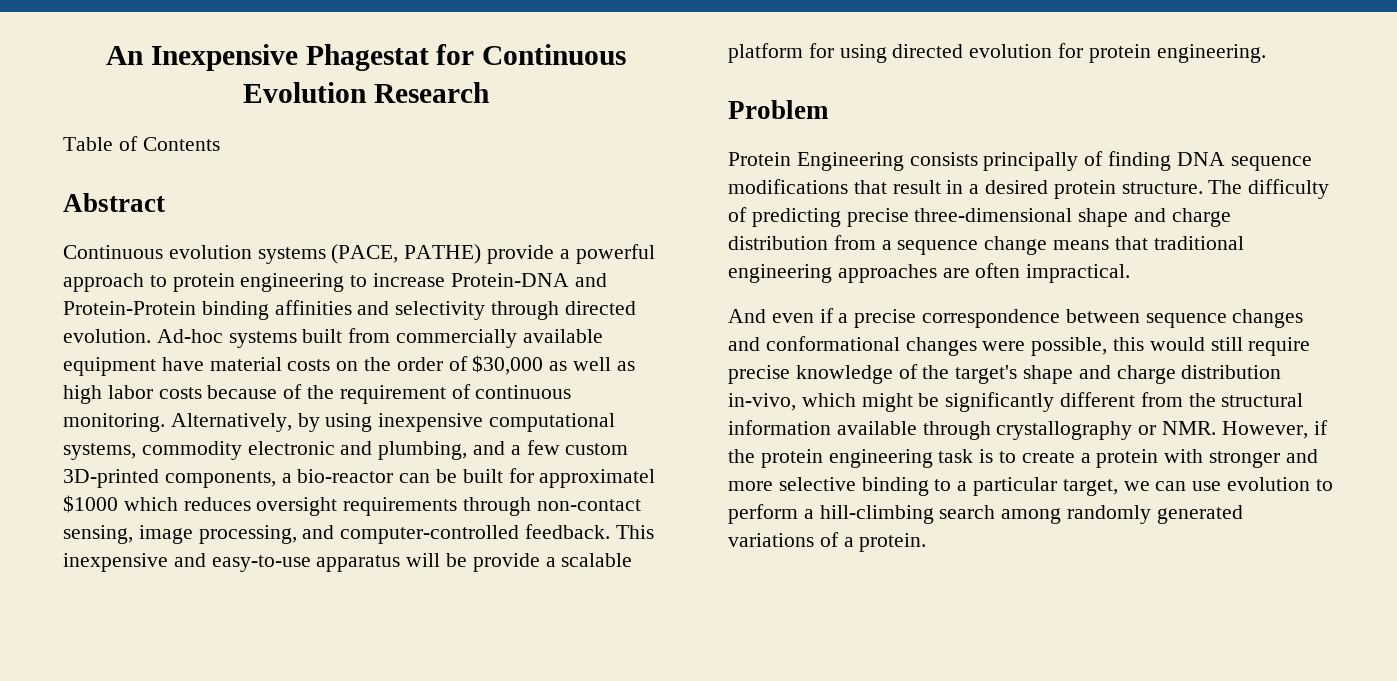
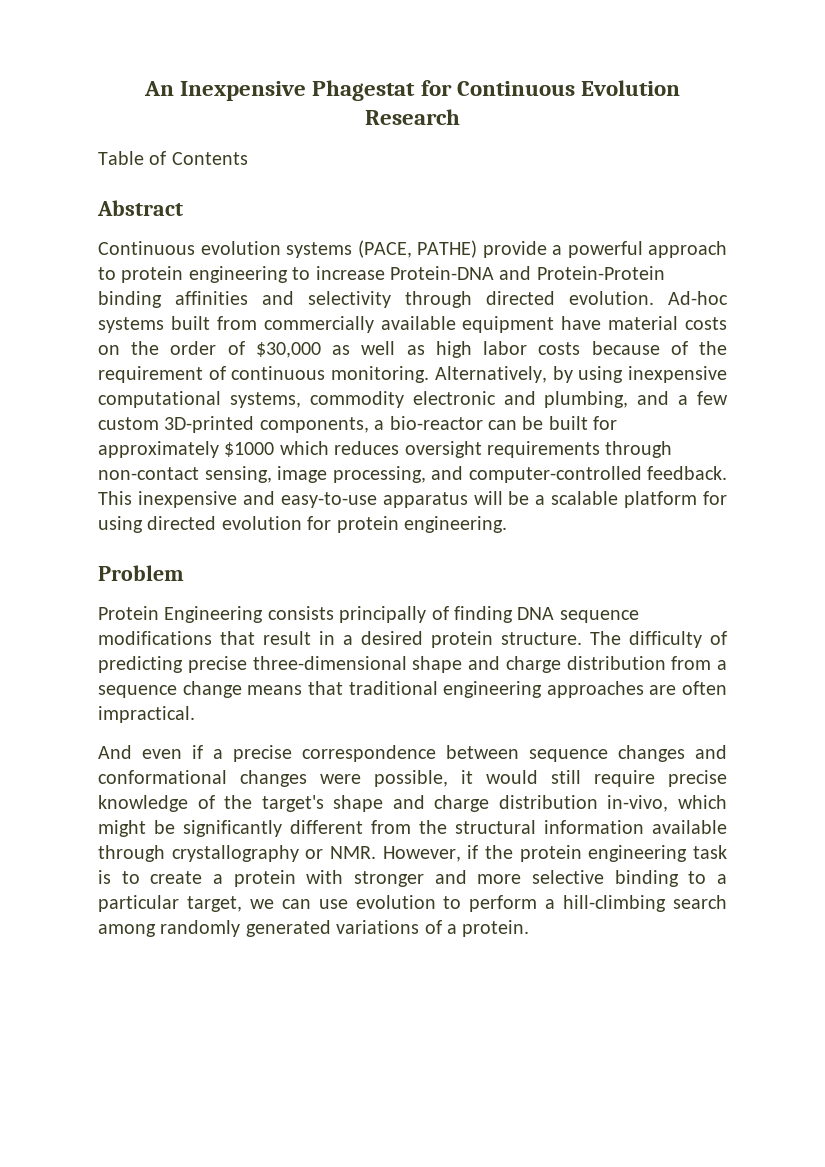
[539,469,656,488] approximatel -> [98,441,219,458] approximately
[472,553,540,572] provide -> (530, 498) none
[1113,337,1145,351] this -> [461,770,473,784] it

